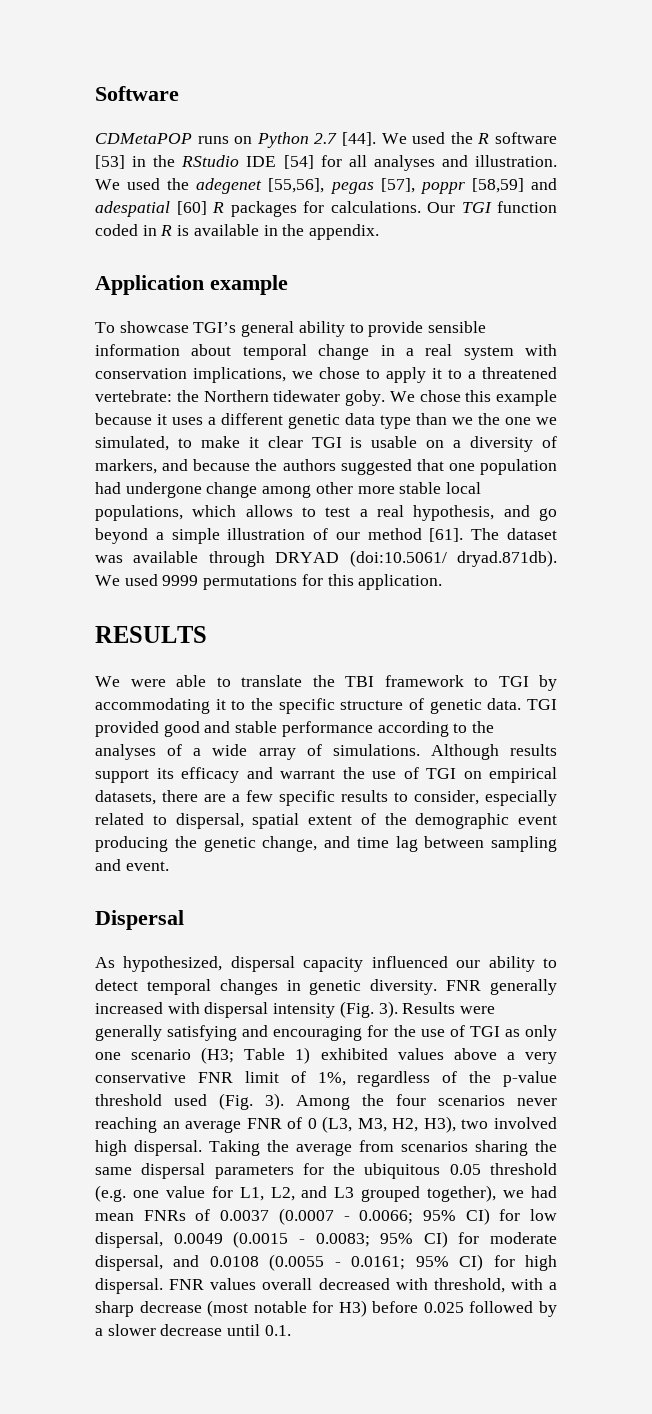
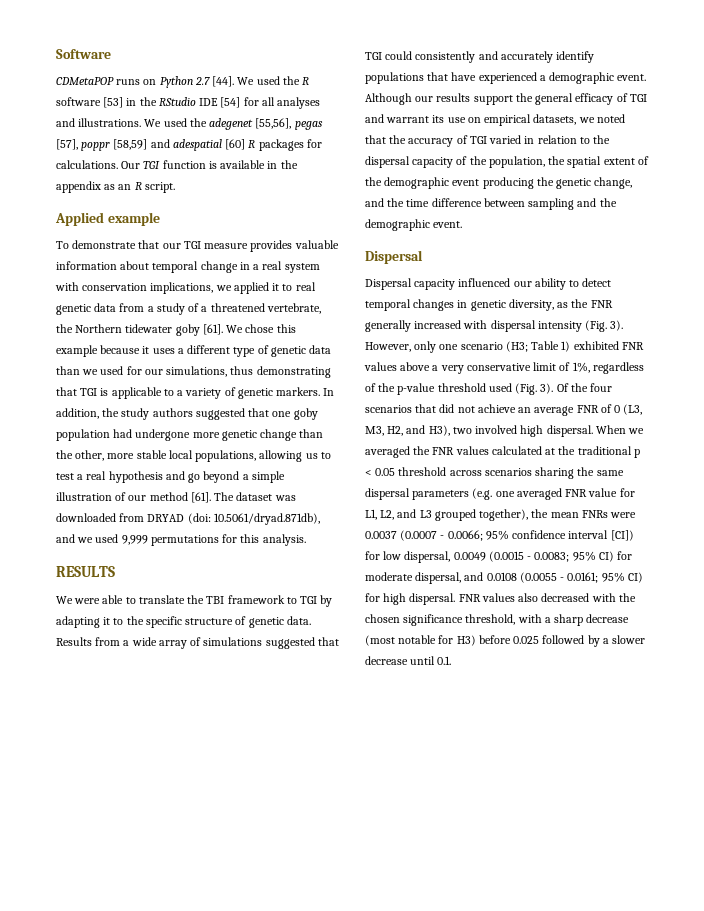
[475,155,557,167] illustration. -> [78,118,142,127] illustrations.
[95,224,173,236] coded in R -> (206, 164) none
[309,224,380,240] [95,275,288,295] [95,321,487,337] appendix. // Application example // To showcase TGI’s general ability to provide sensible -> [56,181,175,193] [55,212,160,226] [56,240,339,252] appendix as an R script. // Applied example // To demonstrate that our TGI measure provides valuable
[319,367,462,383] chose to apply it to -> [233,282,316,294] [56,303,200,315] applied it to real genetic data from a study of
[95,390,172,402] vertebrate: -> [266,303,321,314] vertebrate,
[345,390,385,406] goby. -> [175,324,223,336] goby [61].
[288,413,411,429] genetic data type -> [233,345,332,357] type of genetic data
[478,413,557,425] [95,436,557,452] [95,459,278,474] the one we simulated, to make it clear TGI is usable on a diversity of markers, and because the -> [100,366,331,378] [56,387,335,399] [56,408,150,420] used for our simulations, thus demonstrating that TGI is applicable to a variety of genetic markers. In addition, the study
(475, 467) none -> [293,408,318,420] goby
[206,482,353,498] change among other -> [192,429,324,441] [56,450,105,461] more genetic change than the other,
[192,505,293,517] which allows -> [259,450,318,462] allowing us
[413,505,495,521] hypothesis, -> [108,471,163,483] hypothesis
[133,550,557,567] [95,574,199,586] available through DRYAD (doi:10.5061/ dryad.871db). We used 9999 -> [56,513,320,525] [56,534,148,545] downloaded from DRYAD (doi: 10.5061/dryad.871db), and we used 9,999
[358,574,443,590] application. -> [262,534,306,546] analysis.
[95,698,210,714] accommodating -> [56,616,100,628] adapting
[527,699,557,710] [95,721,495,737] [95,744,557,760] [95,767,557,783] [95,790,557,806] [95,813,244,829] TGI provided good and stable performance according to the analyses of a wide array of simulations. Although results support its efficacy and warrant the use of TGI on empirical datasets, there are a few specific results to consider, especially related to dispersal, -> [56,637,339,649] [365,51,595,63] [365,72,647,84] [365,93,647,105] [365,114,625,126] [365,135,611,147] [365,156,566,168] Results from a wide array of simulations suggested that TGI could consistently and accurately identify populations that have experienced a demographic event. Although our results support the general efficacy of TGI and warrant its use on empirical datasets, we noted that the accuracy of TGI varied in relation to the dispersal capacity of the population, the
[356,836,418,852] time lag -> [387,198,482,207] the time difference
(121, 865) none -> [599,198,617,207] [365,219,430,231] the demographic
[95,956,295,972] As hypothesized, dispersal -> [365,278,412,290] Dispersal
[370,979,438,995] diversity. -> [508,299,589,311] diversity, as the
[402,1002,496,1014] [95,1025,520,1041] Results were generally satisfying and encouraging for the use of TGI as -> [365,342,411,352] However,
(388, 1054) none -> [621,342,644,350] FNR
[197,1072,233,1083] FNR -> (531, 367) none
[296,1095,350,1110] Among -> [556,383,569,392] Of
[517,1098,557,1106] [95,1117,157,1133] never reaching -> [415,404,516,413] that did not achieve
(419, 1125) none -> [406,425,426,434] and
[209,1140,394,1156] Taking the average from -> [595,425,645,434] [365,446,640,458] [365,467,482,476] When we averaged the FNR values calculated at the traditional p < 0.05 threshold across
[302,1163,557,1179] [95,1185,159,1202] for the ubiquitous 0.05 threshold (e.g. one -> [472,488,588,500] (e.g. one averaged FNR
[503,1186,558,1198] we had -> [531,509,549,518] the
[195,1209,211,1221] of -> [610,512,637,518] were
[465,1208,490,1225] CI) -> [512,530,634,541] confidence interval [CI])
[262,1278,313,1290] overall -> [518,593,539,602] also
(428, 1284) none -> [618,593,636,602] [365,614,464,626] the chosen significance

